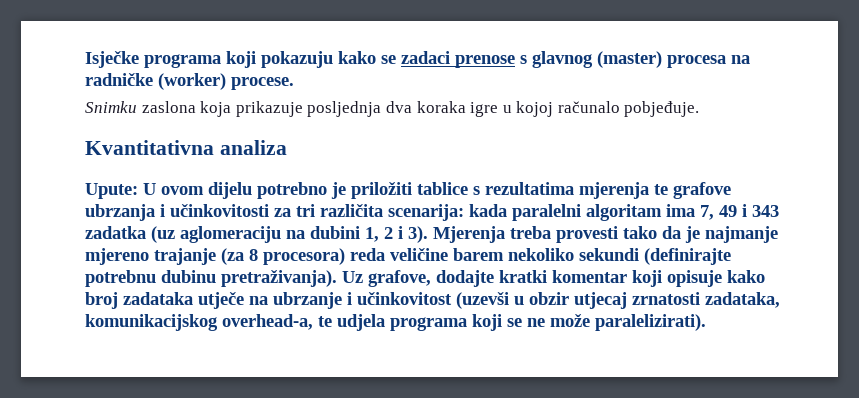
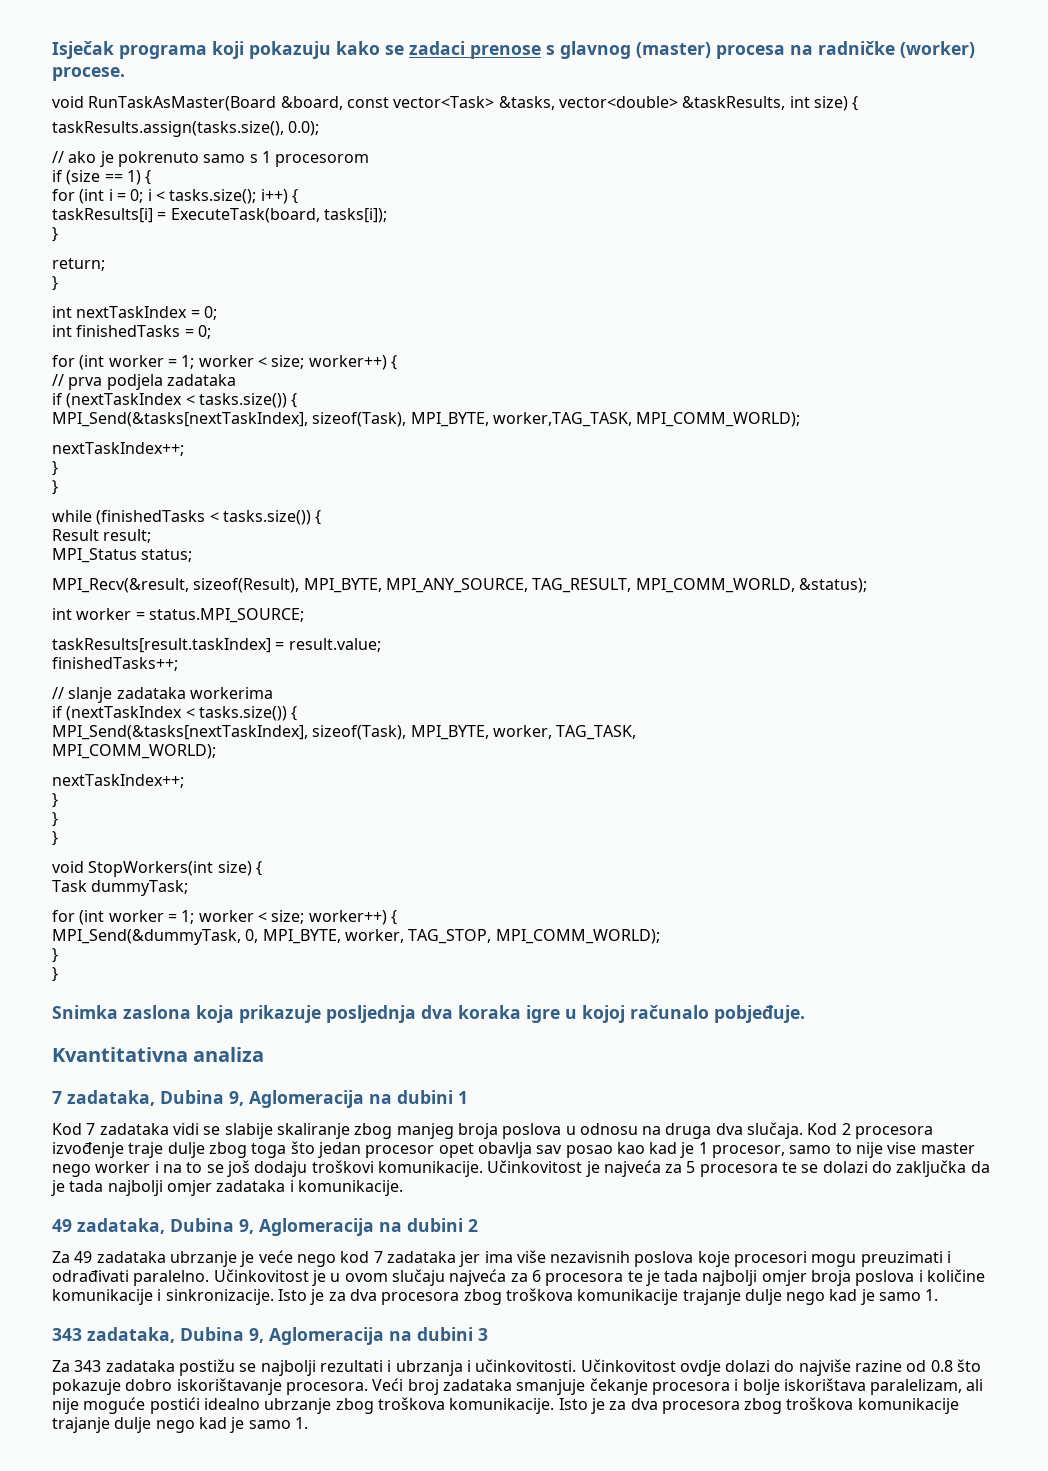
[85,51,139,68] Isječke -> [52,41,114,59] Isječak
[85,101,137,113] Snimku -> [52,96,859,111] [52,121,320,137] [52,151,370,167] [52,170,152,185] [52,189,298,204] [52,208,387,223] [52,227,58,242] [52,258,105,271] [52,276,58,291] [52,306,217,320] [52,325,211,339] [52,355,397,370] [52,374,236,390] [52,393,298,408] [52,412,801,427] [52,442,184,456] [52,461,58,476] [52,480,58,495] [52,510,322,525] [52,529,152,543] [52,548,193,563] [52,578,867,593] [52,608,304,623] [52,638,381,653] [52,657,178,671] [52,687,273,703] [52,706,298,721] [52,725,637,740] [52,744,216,759] [52,774,184,788] [52,793,58,808] [52,812,58,827] [52,831,58,846] [52,861,262,877] [52,880,189,896] [52,910,397,925] [52,929,660,945] [52,948,58,963] [52,967,58,982] [52,1005,118,1019] void RunTaskAsMaster(Board &board, const vector<Task> &tasks, vector<double> &taskResults, int size) { // taskResults.assign(tasks.size(), 0.0); // // ako je pokrenuto samo s 1 procesorom // if (size == 1) { // for (int i = 0; i < tasks.size(); i++) { // taskResults[i] = ExecuteTask(board, tasks[i]); // } // return; // } // int nextTaskIndex = 0; // int finishedTasks = 0; // for (int worker = 1; worker < size; worker++) { // // prva podjela zadataka // if (nextTaskIndex < tasks.size()) { // MPI_Send(&tasks[nextTaskIndex], sizeof(Task), MPI_BYTE, worker,TAG_TASK, MPI_COMM_WORLD); // nextTaskIndex++; // } // } // while (finishedTasks < tasks.size()) { // Result result; // MPI_Status status; // MPI_Recv(&result, sizeof(Result), MPI_BYTE, MPI_ANY_SOURCE, TAG_RESULT, MPI_COMM_WORLD, &status); // int worker = status.MPI_SOURCE; // taskResults[result.taskIndex] = result.value; // finishedTasks++; // // slanje zadataka workerima // if (nextTaskIndex < tasks.size()) { // MPI_Send(&tasks[nextTaskIndex], sizeof(Task), MPI_BYTE, worker, TAG_TASK, // MPI_COMM_WORLD); // nextTaskIndex++; // } // } // } // void StopWorkers(int size) { // Task dummyTask; // for (int worker = 1; worker < size; worker++) { // MPI_Send(&dummyTask, 0, MPI_BYTE, worker, TAG_STOP, MPI_COMM_WORLD); // } // } // Snimka
[85,182,731,199] [85,204,779,221] [85,226,778,243] [85,248,731,265] [85,270,765,287] [85,292,780,309] [85,314,706,331] Upute: U ovom dijelu potrebno je priložiti tablice s rezultatima mjerenja te grafove ubrzanja i učinkovitosti za tri različita scenarija: kada paralelni algoritam ima 7, 49 i 343 zadatka (uz aglomeraciju na dubini 1, 2 i 3). Mjerenja treba provesti tako da je najmanje mjereno trajanje (za 8 procesora) reda veličine barem nekoliko sekundi (definirajte potrebnu dubinu pretraživanja). Uz grafove, dodajte kratki komentar koji opisuje kako broj zadataka utječe na ubrzanje i učinkovitost (uzevši u obzir utjecaj zrnatosti zadataka, komunikacijskog overhead-a, te udjela programa koji se ne može paralelizirati). -> [52,1090,468,1108] [52,1122,934,1139] [52,1141,975,1158] [52,1160,990,1177] [51,1180,403,1196] [52,1218,478,1236] [52,1250,952,1267] [52,1269,986,1286] [52,1288,939,1305] [52,1327,488,1345] [52,1359,982,1376] [52,1378,984,1395] [52,1397,959,1414] [52,1417,308,1433] 7 zadataka, Dubina 9, Aglomeracija na dubini 1 // Kod 7 zadataka vidi se slabije skaliranje zbog manjeg broja poslova u odnosu na druga dva slučaja. Kod 2 procesora izvođenje traje dulje zbog toga što jedan procesor opet obavlja sav posao kao kad je 1 procesor, samo to nije vise master nego worker i na to se još dodaju troškovi komunikacije. Učinkovitost je najveća za 5 procesora te se dolazi do zaključka da je tada najbolji omjer zadataka i komunikacije. // 49 zadataka, Dubina 9, Aglomeracija na dubini 2 // Za 49 zadataka ubrzanje je veće nego kod 7 zadataka jer ima više nezavisnih poslova koje procesori mogu preuzimati i odrađivati paralelno. Učinkovitost je u ovom slučaju najveća za 6 procesora te je tada najbolji omjer broja poslova i količine komunikacije i sinkronizacije. Isto je za dva procesora zbog troškova komunikacije trajanje dulje nego kad je samo 1. // 343 zadataka, Dubina 9, Aglomeracija na dubini 3 // Za 343 zadataka postižu se najbolji rezultati i ubrzanja i učinkovitosti. Učinkovitost ovdje dolazi do najviše razine od 0.8 što pokazuje dobro iskorištavanje procesora. Veći broj zadataka smanjuje čekanje procesora i bolje iskorištava paralelizam, ali nije moguće postići idealno ubrzanje zbog troškova komunikacije. Isto je za dva procesora zbog troškova komunikacije trajanje dulje nego kad je samo 1.

